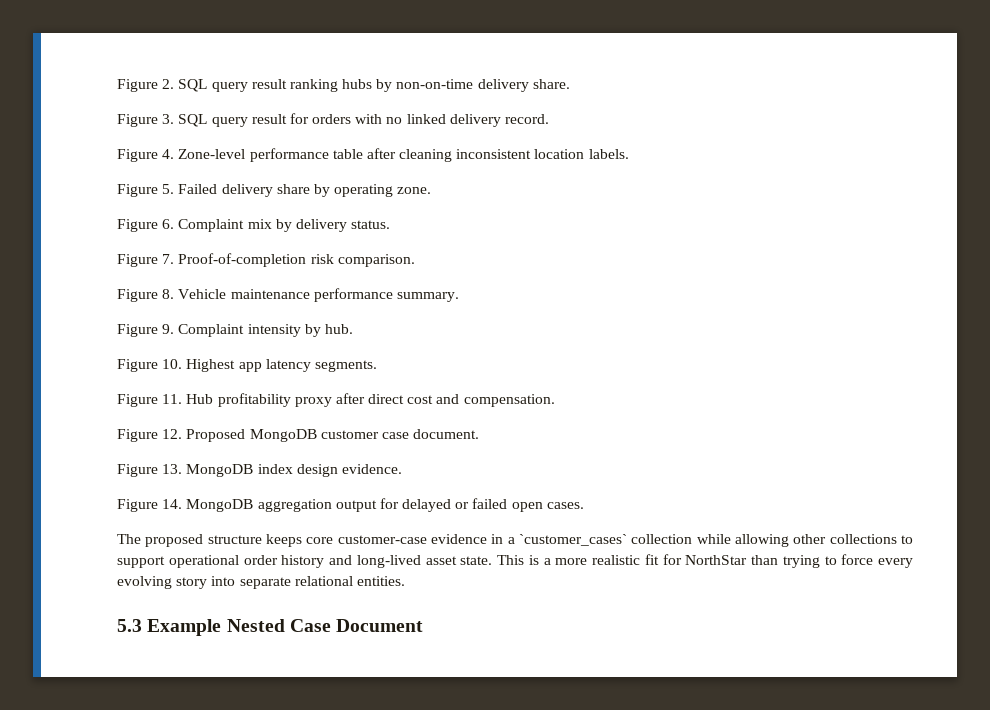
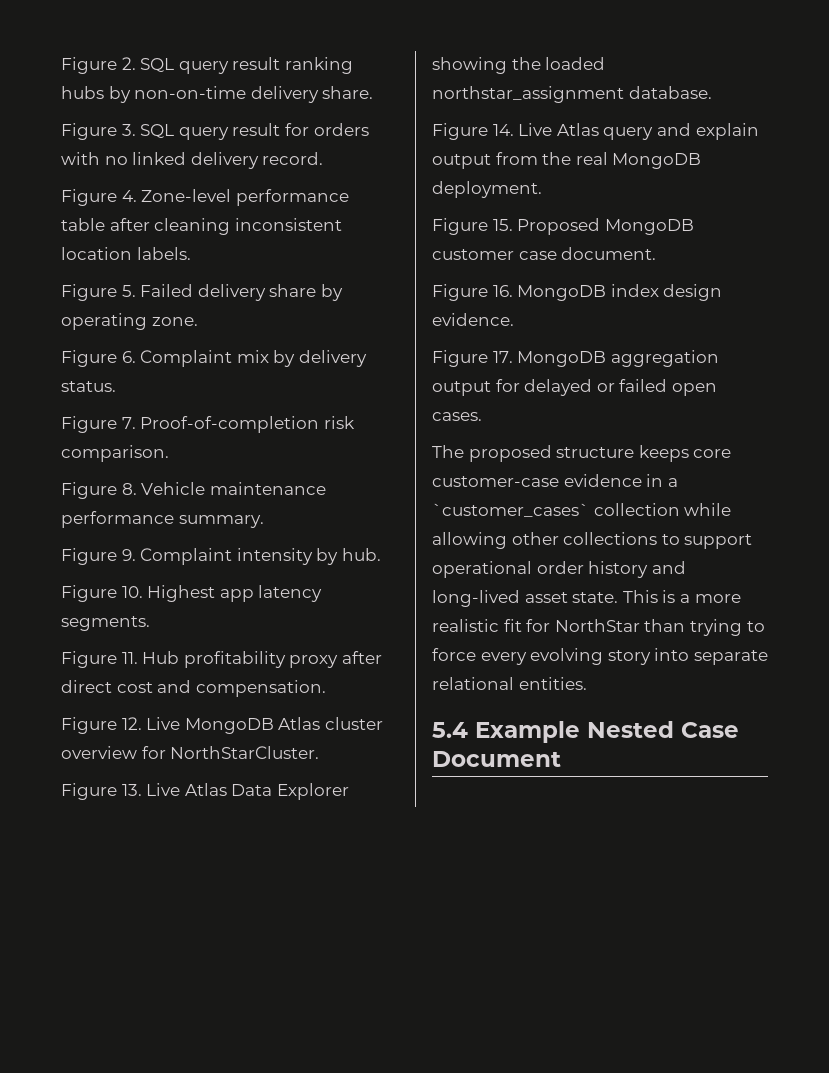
(183, 434) none -> [146,717,383,734] [61,746,320,759] [61,783,349,800] [432,57,606,74] [432,86,712,103] [432,123,759,140] [432,152,702,169] [432,181,542,198] [432,218,513,235] Live MongoDB Atlas cluster overview for NorthStarCluster. // Figure 13. Live Atlas Data Explorer showing the loaded northstar_assignment database. // Figure 14. Live Atlas query and explain output from the real MongoDB deployment. // Figure 15.
[162,464,183,474] 13. -> [492,285,513,297] 16.
[162,499,183,509] 14. -> [492,351,513,363] 17.
[117,619,142,632] 5.3 -> [432,722,468,738] 5.4

